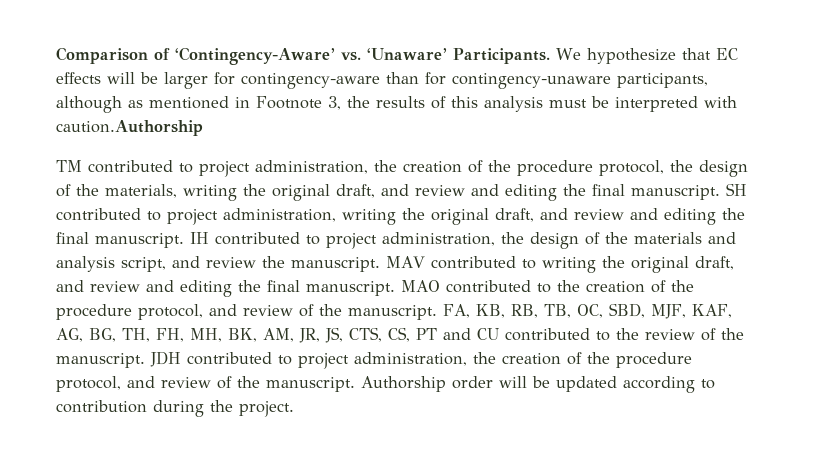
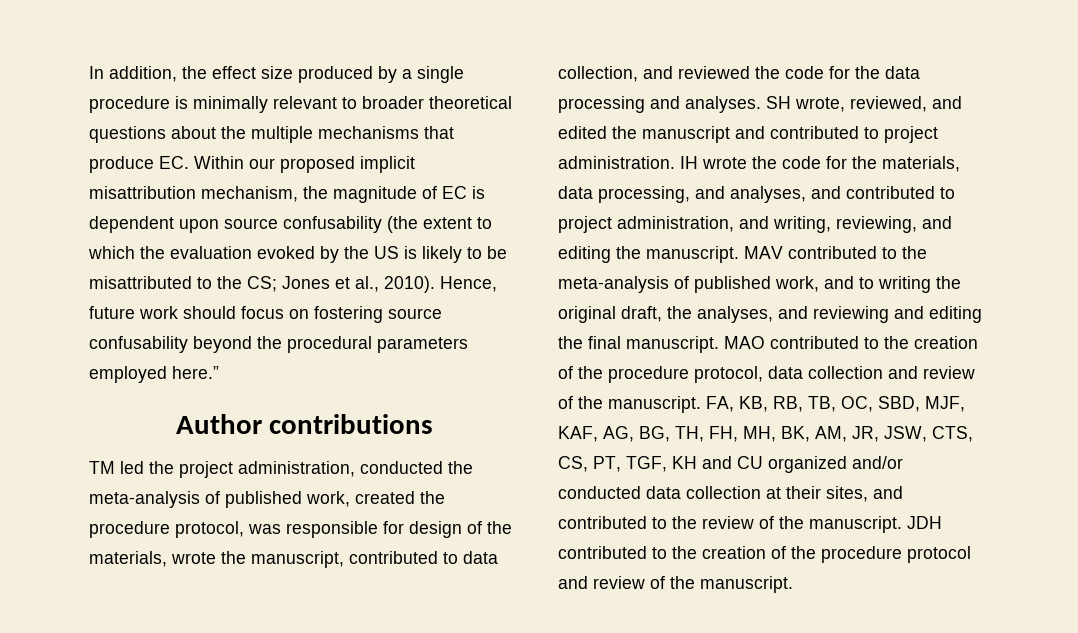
[56,47,738,65] [56,72,708,89] [56,96,737,113] [56,120,203,136] [56,160,748,177] [56,183,747,201] [56,208,745,225] [56,232,736,249] [56,256,734,273] [56,280,140,292] Comparison of ‘Contingency-Aware’ vs. ‘Unaware’ Participants. We hypothesize that EC effects will be larger for contingency-aware than for contingency-unaware participants, although as mentioned in Footnote 3, the results of this analysis must be interpreted with caution.Authorship // TM contributed to project administration, the creation of the procedure protocol, the design of the materials, writing the original draft, and review and editing the final manuscript. SH contributed to project administration, writing the original draft, and review and editing the final manuscript. IH contributed to project administration, the design of the materials and analysis script, and review the manuscript. MAV contributed to writing the original draft, and review -> [89,66,464,83] [89,96,512,113] [89,126,454,143] [89,156,415,173] [89,186,485,203] [89,216,492,233] [88,246,507,263] [89,276,497,293] [89,306,442,323] [89,336,468,353] [89,366,219,383] [175,414,434,434] [89,461,473,478] [89,491,445,508] [89,521,512,538] [89,551,498,568] [558,66,920,82] [558,96,962,113] [558,126,938,143] [558,156,960,172] [558,186,955,203] [558,216,952,233] [558,246,927,263] [558,276,961,293] [558,306,889,323] In addition, the effect size produced by a single procedure is minimally relevant to broader theoretical questions about the multiple mechanisms that produce EC. Within our proposed implicit misattribution mechanism, the magnitude of EC is dependent upon source confusability (the extent to which the evaluation evoked by the US is likely to be misattributed to the CS; Jones et al., 2010). Hence, future work should focus on fostering source confusability beyond the procedural parameters employed here.” // Author contributions // TM led the project administration, conducted the meta-analysis of published work, created the procedure protocol, was responsible for design of the materials, wrote the manuscript, contributed to data collection, and reviewed the code for the data processing and analyses. SH wrote, reviewed, and edited the manuscript and contributed to project administration. IH wrote the code for the materials, data processing, and analyses, and contributed to project administration, and writing, reviewing, and editing the manuscript. MAV contributed to the meta-analysis of published work, and to writing the original draft, the analyses, and reviewing
(203, 312) none -> [768,366,883,379] data collection
[325,327,343,343] JS, -> [884,426,927,442] JSW,
[416,328,499,340] PT and CU -> [593,456,903,473] [558,486,903,502] PT, TGF, KH and CU organized and/or conducted data collection at their sites, and
[298,352,692,369] [56,376,715,393] [56,400,294,417] project administration, the creation of the procedure protocol, and review of the manuscript. Authorship order will be updated according to contribution during the project. -> [672,546,971,563] [558,576,793,593] the creation of the procedure protocol and review of the manuscript.

